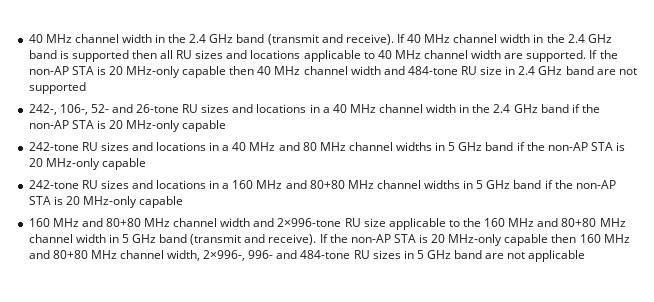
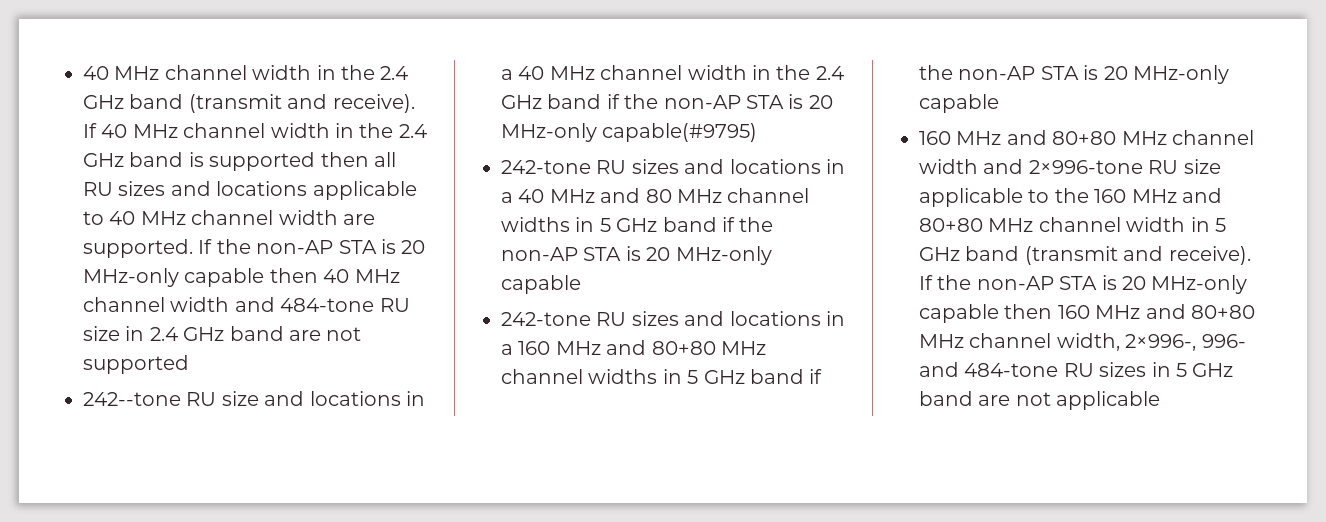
[28,104,230,115] 242-, 106-, 52- and 26-tone RU sizes -> [83,391,259,406] 242--tone RU size
[182,120,227,132] capable -> [602,123,758,142] capable(#9795)

